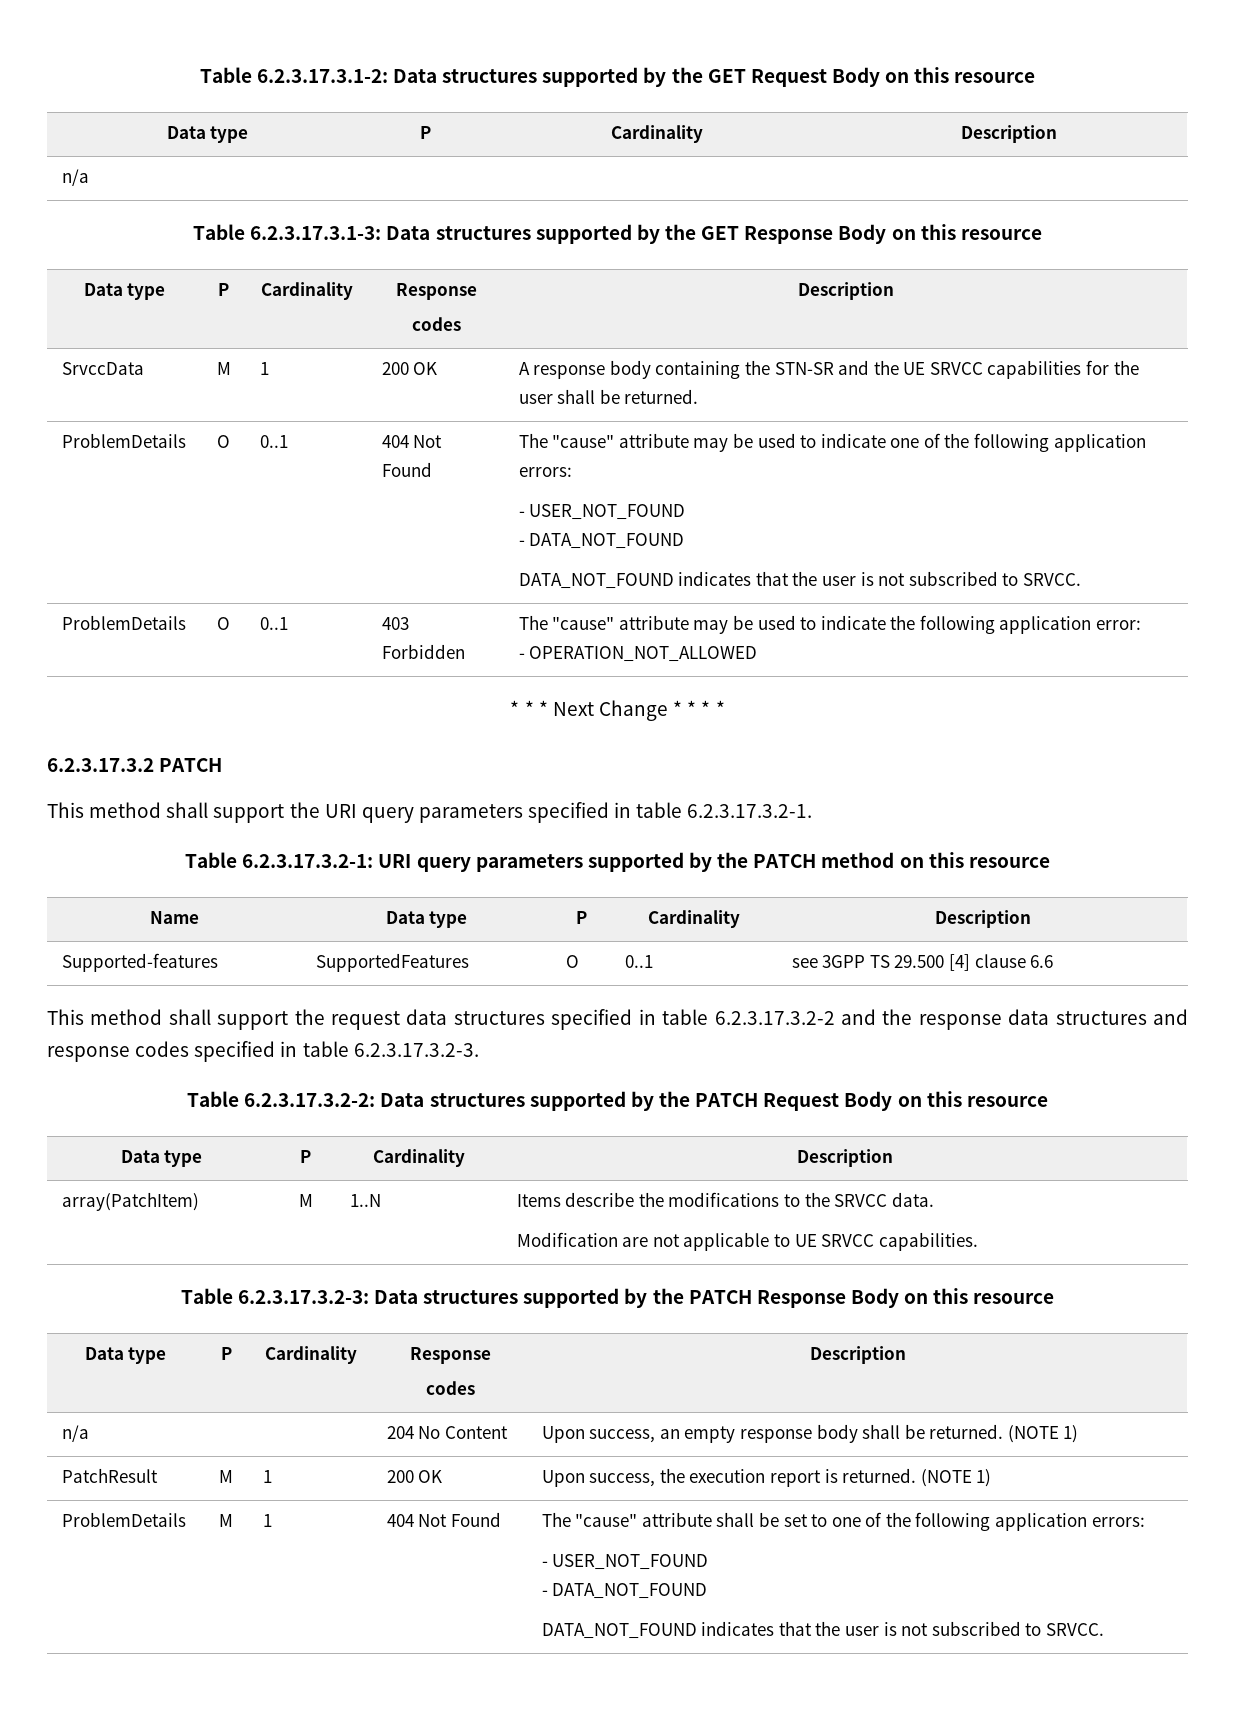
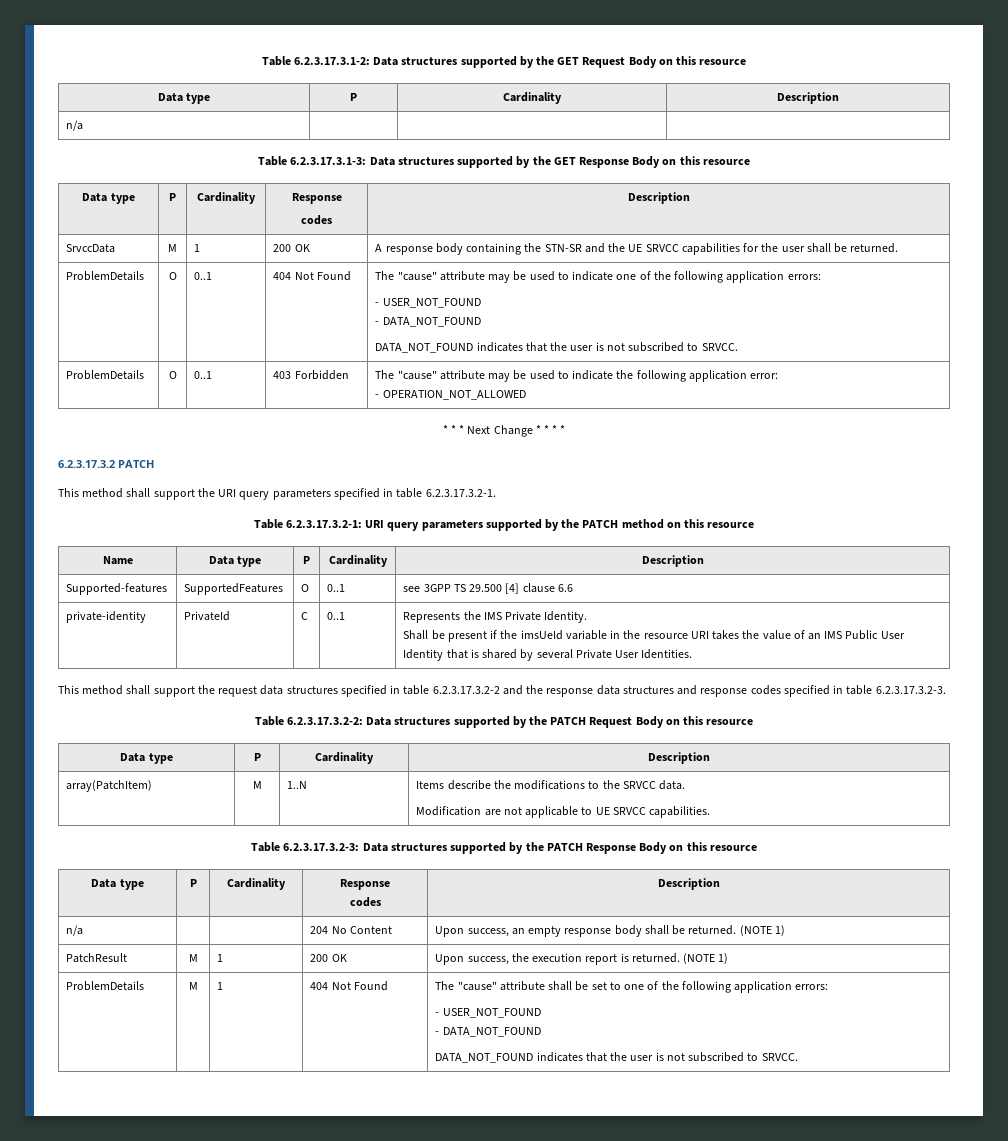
(1054, 961) none -> [66,611,147,623] [184,611,231,621] [301,612,309,620] [327,612,346,620] [403,611,588,623] [403,630,905,642] [403,649,693,661] // private-identity | PrivateId | C | 0..1 | Represents the IMS Private Identity. // Shall be present if the imsUeId variable in the resource URI takes the value of an IMS Public User Identity that is shared by several Private User Identities.

